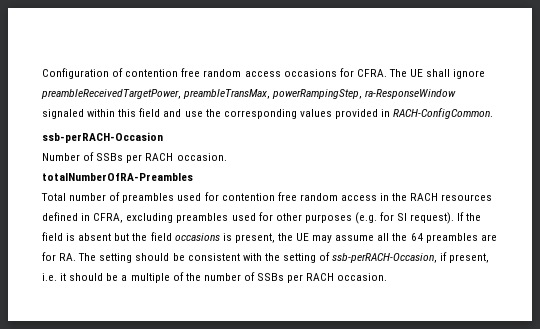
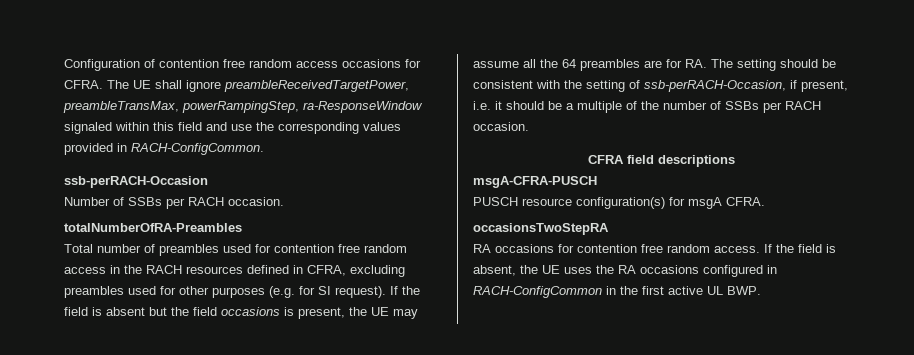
(388, 277) none -> [588,155,735,167] [473,176,597,188] [473,197,765,209] [473,223,609,235] [473,244,836,253] [473,265,777,277] [473,286,761,298] // CFRA field descriptions // msgA-CFRA-PUSCH // PUSCH resource configuration(s) for msgA CFRA. // occasionsTwoStepRA // RA occasions for contention free random access. If the field is absent, the UE uses the RA occasions configured in RACH-ConfigCommon in the first active UL BWP.

